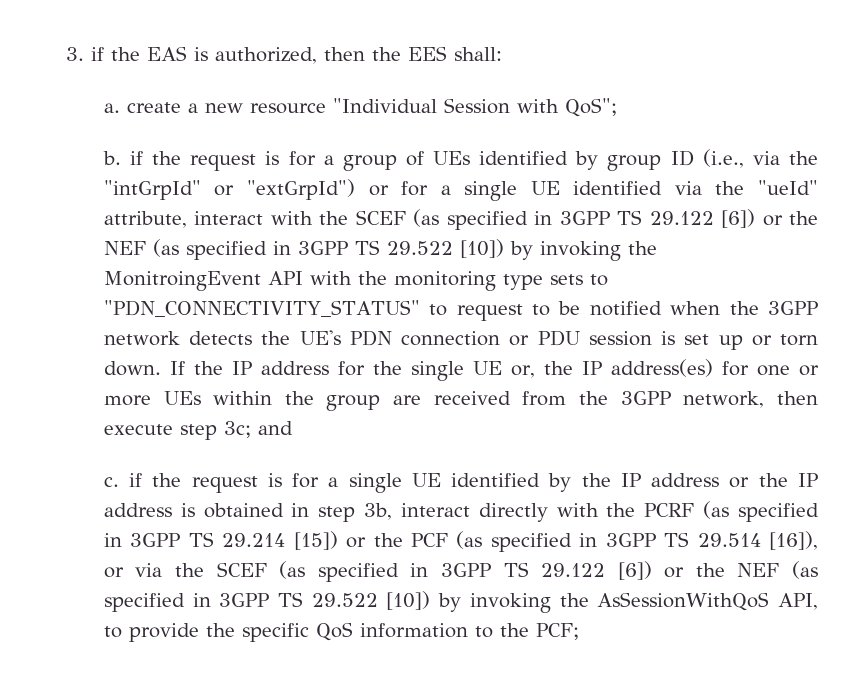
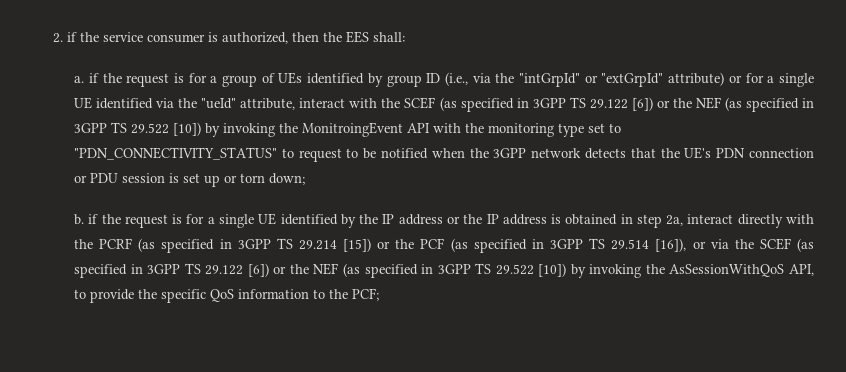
[65,46,187,61] 3. if the EAS -> [53,32,206,43] 2. if the service consumer
[126,98,617,117] [102,151,121,165] create a new resource "Individual Session with QoS"; // b. -> (85, 79) none
[246,179,355,200] "extGrpId") -> [601,72,725,87] "extGrpId" attribute)
[549,274,583,285] sets -> [588,123,606,133] set
(253, 338) none -> [630,148,656,158] that
[103,359,820,381] [103,391,819,411] [103,421,293,440] [103,477,119,487] down. If the IP address for the single UE or, the IP address(es) for one or more UEs within the group are received from the 3GPP network, then execute step 3c; and // c. -> [269,173,306,185] [74,214,85,225] down; // b.
[364,503,393,520] 3b, -> [666,215,684,226] 2a,

